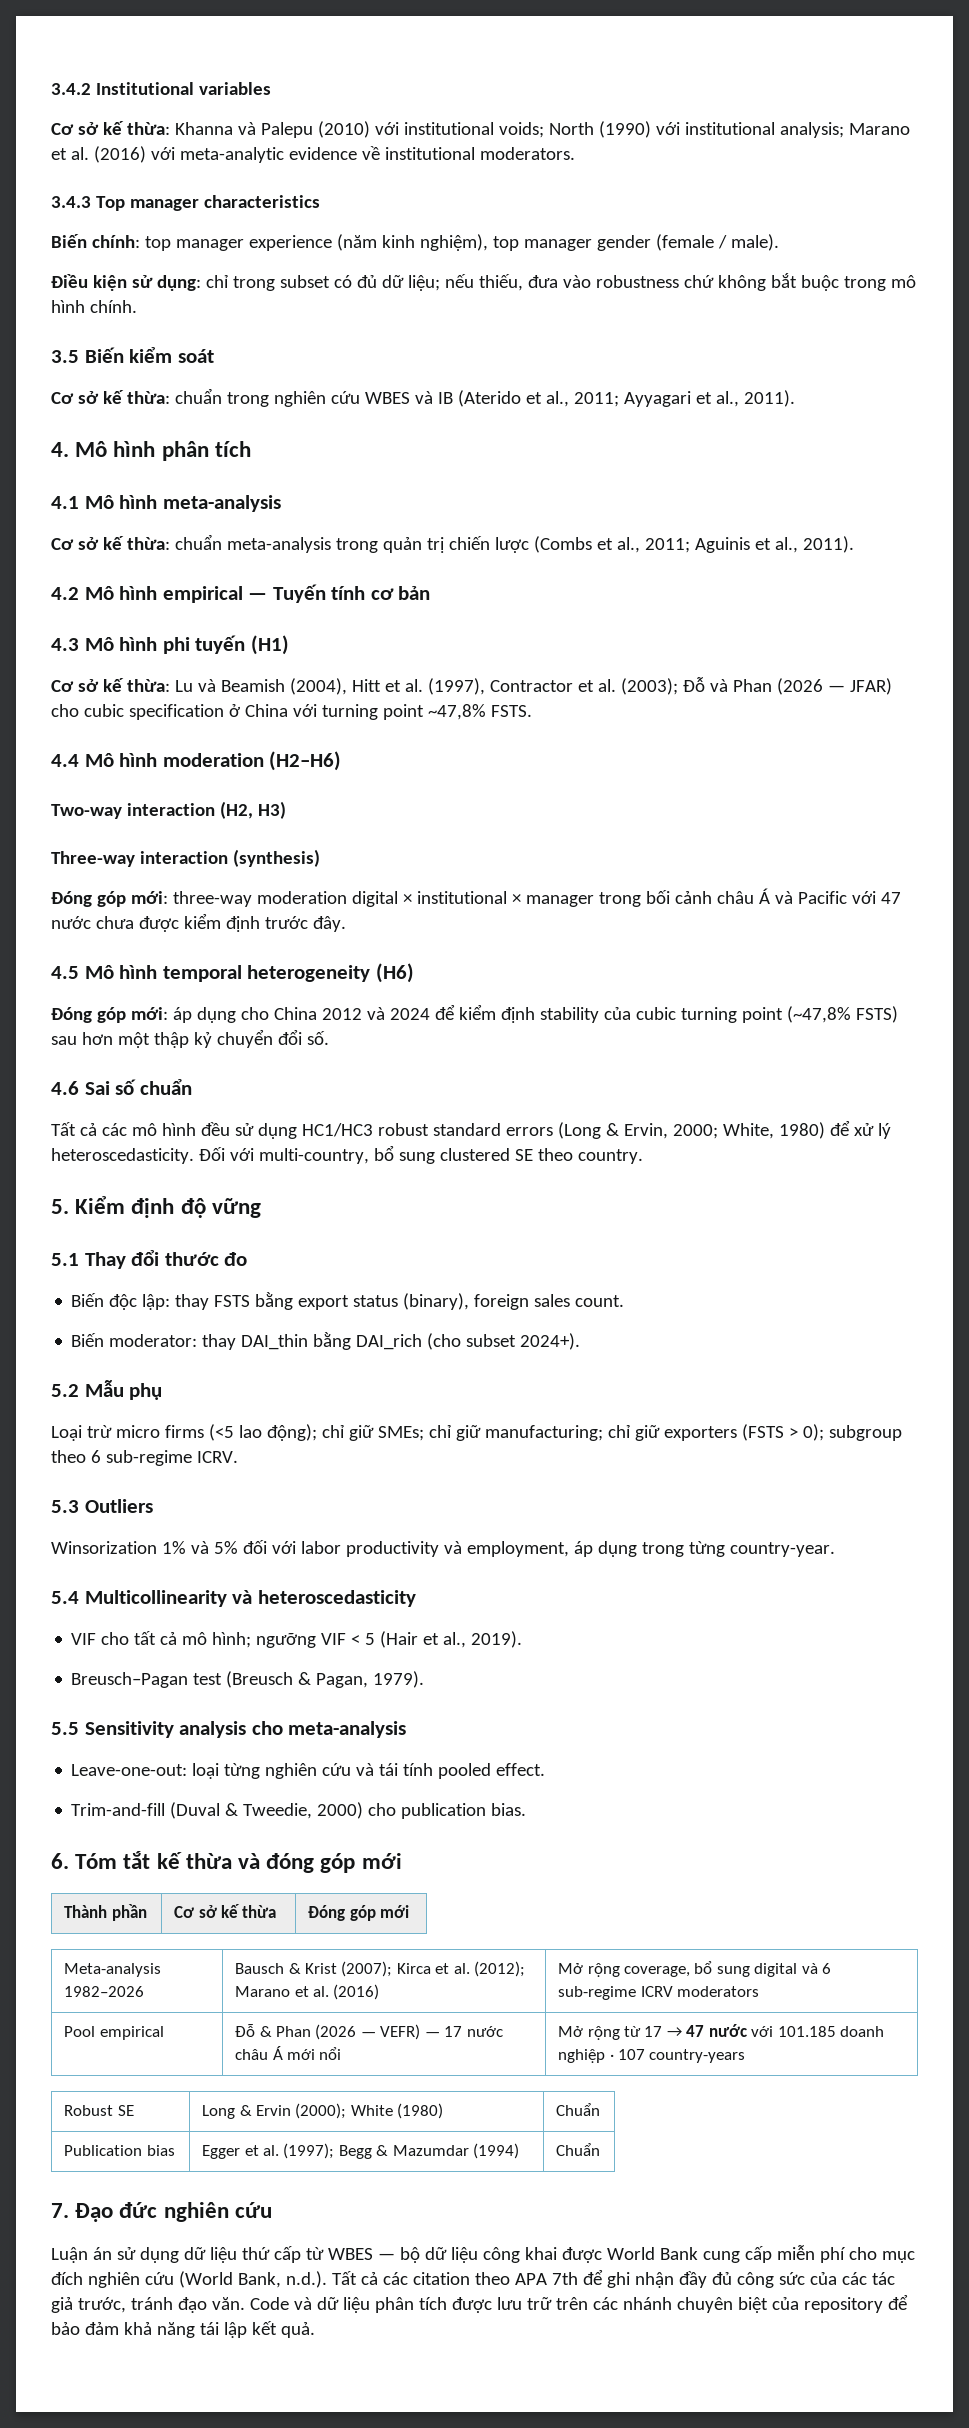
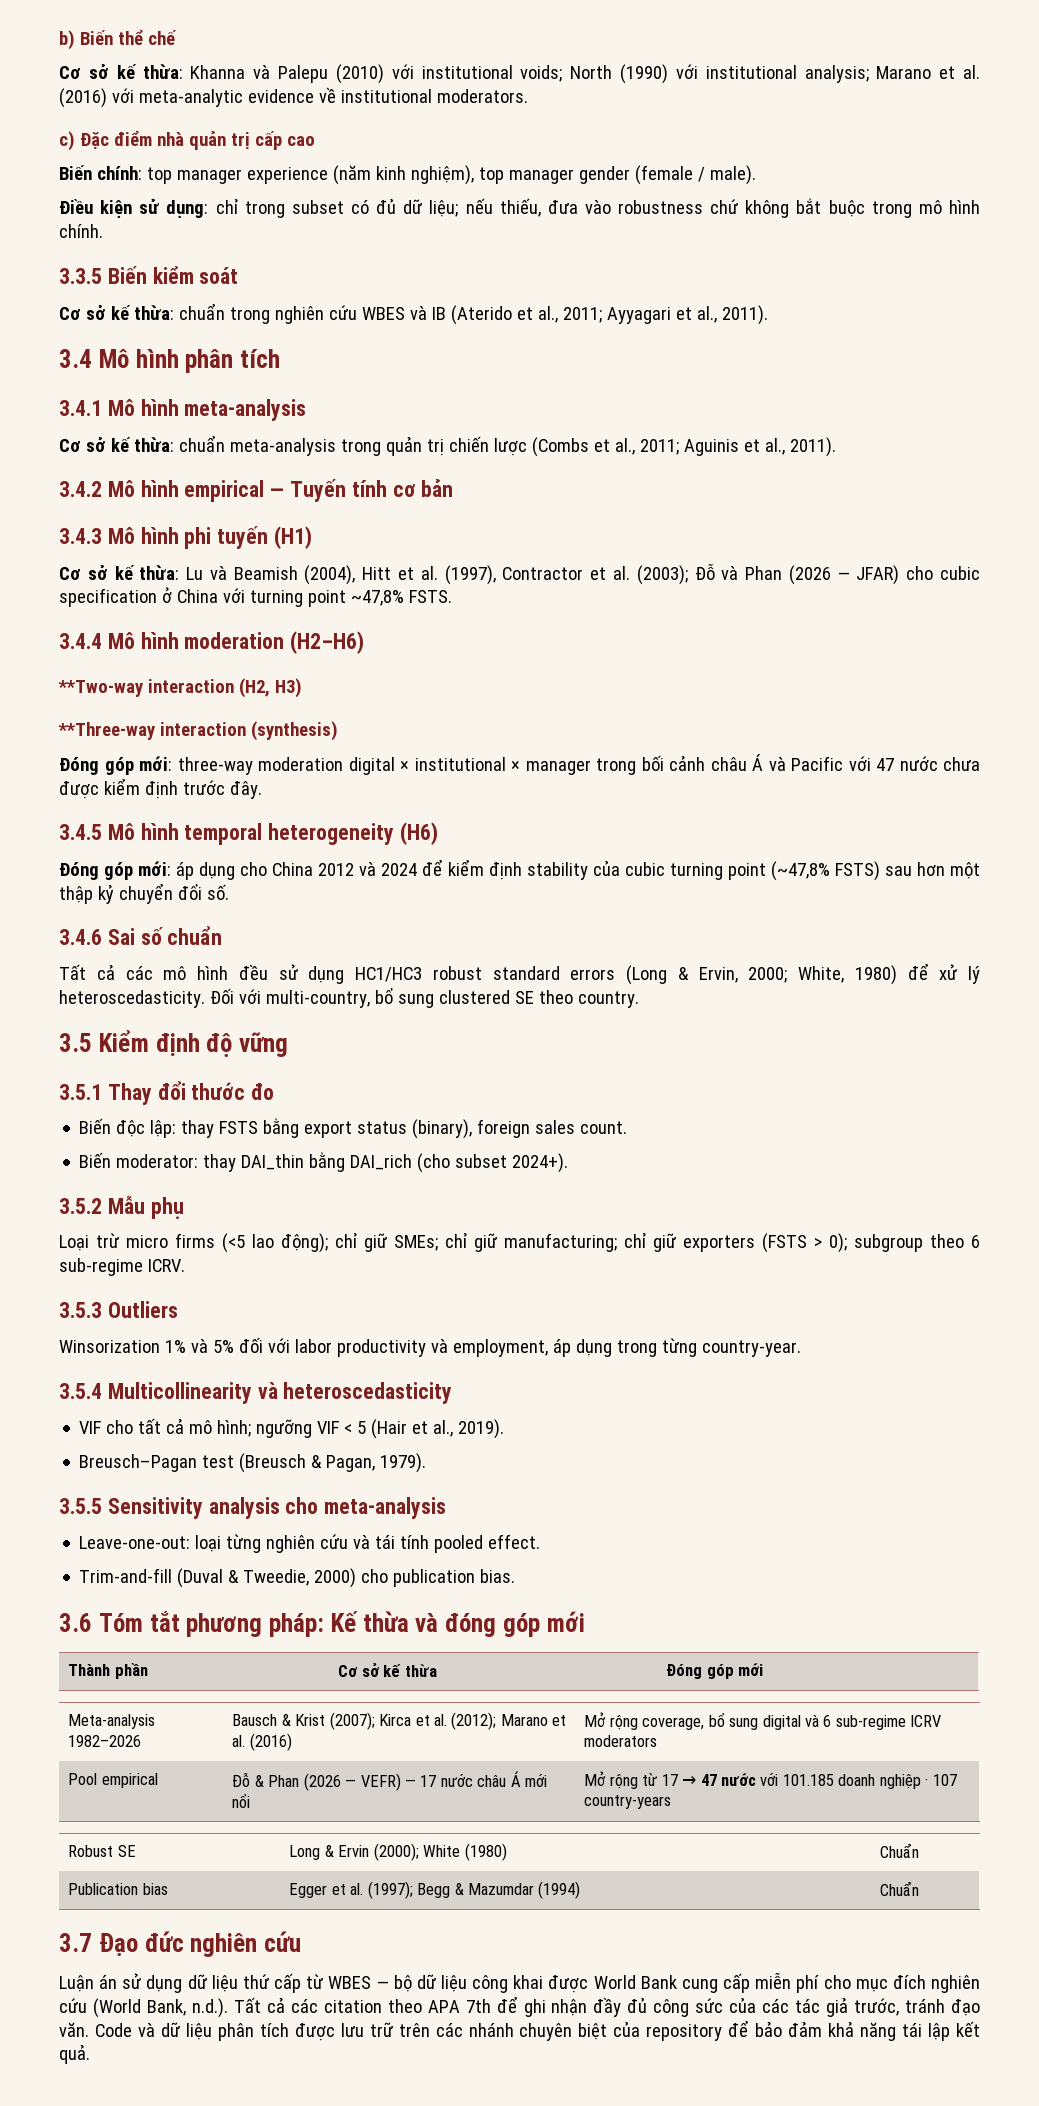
[51,82,271,95] 3.4.2 Institutional variables -> [59,29,177,50] b) Biến thể chế
[51,195,320,211] 3.4.3 Top manager characteristics -> [59,130,315,151] c) Đặc điểm nhà quản trị cấp cao
[51,350,79,363] 3.5 -> [59,268,102,284] 3.3.5
[51,442,69,457] 4. -> [59,349,92,368] 3.4
[51,496,79,509] 4.1 -> [59,400,102,416] 3.4.1
[51,587,79,600] 4.2 -> [59,481,102,497] 3.4.2
[51,638,79,651] 4.3 -> [59,528,102,544] 3.4.3
[51,754,79,767] 4.4 -> [59,633,102,649] 3.4.4
[51,804,122,819] Two-way -> [58,680,143,697] **Two-way
[51,851,135,867] Three-way -> [58,722,155,740] **Three-way
[51,966,79,979] 4.5 -> [59,824,102,840] 3.4.5
[51,1081,79,1095] 4.6 -> [59,929,102,945] 3.4.6
[51,1199,69,1214] 5. -> [59,1033,92,1052] 3.5
[51,1253,79,1266] 5.1 -> [59,1084,102,1100] 3.5.1
[51,1384,79,1397] 5.2 -> [59,1198,102,1214] 3.5.2
[51,1500,79,1513] 5.3 -> [59,1302,102,1318] 3.5.3
[51,1591,79,1604] 5.4 -> [59,1383,102,1399] 3.5.4
[51,1722,79,1735] 5.5 -> [59,1498,102,1514] 3.5.5
[51,1853,69,1869] 6. -> [59,1613,92,1632] 3.6
[156,1852,182,1869] kế -> [186,1611,358,1637] phương pháp: Kế
[51,2203,69,2218] 7. -> [59,1933,92,1952] 3.7

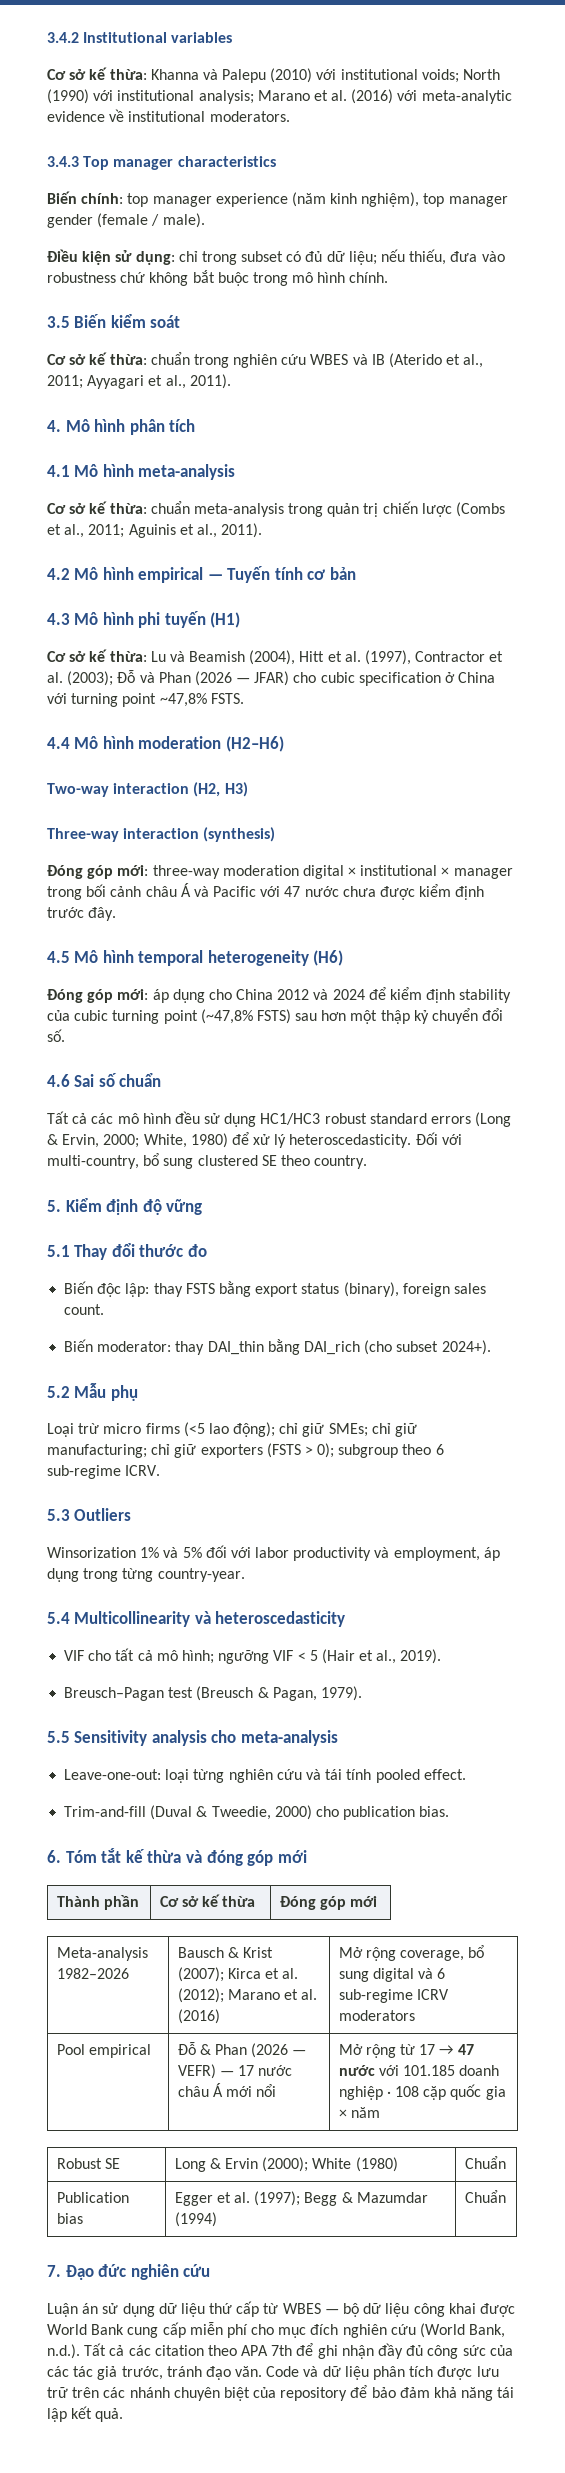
[59,29,177,50] b) Biến thể chế -> [47,32,233,43] 3.4.2 Institutional variables
[59,130,315,151] c) Đặc điểm nhà quản trị cấp cao -> [47,156,276,170] 3.4.3 Top manager characteristics
[59,268,102,284] 3.3.5 -> [47,316,70,328] 3.5
[59,349,92,368] 3.4 -> [47,420,61,432] 4.
[59,400,102,416] 3.4.1 -> [47,465,70,477] 4.1
[59,481,102,497] 3.4.2 -> [47,568,70,580] 4.2
[59,528,102,544] 3.4.3 -> [47,613,70,625] 4.3
[59,633,102,649] 3.4.4 -> [47,737,70,749] 4.4
[58,680,143,697] **Two-way -> [47,783,109,797] Two-way
[58,722,155,740] **Three-way -> [47,828,119,842] Three-way
[59,824,102,840] 3.4.5 -> [47,951,70,963] 4.5
[59,929,102,945] 3.4.6 -> [47,1074,70,1087] 4.6
[59,1033,92,1052] 3.5 -> [47,1200,61,1212] 5.
[59,1084,102,1100] 3.5.1 -> [47,1245,70,1257] 5.1
[59,1198,102,1214] 3.5.2 -> [47,1386,70,1398] 5.2
[59,1302,102,1318] 3.5.3 -> [47,1509,70,1521] 5.3
[59,1383,102,1399] 3.5.4 -> [47,1612,70,1624] 5.4
[59,1498,102,1514] 3.5.5 -> [47,1731,70,1743] 5.5
[59,1613,92,1632] 3.6 -> [47,1850,61,1863] 6.
[186,1611,358,1637] phương pháp: Kế -> [125,1849,145,1863] kế
[932,1774,957,1786] [584,1795,672,1809] 107 country-years -> [395,2084,506,2100] [338,2107,380,2118] 108 cặp quốc gia × năm
[59,1933,92,1952] 3.7 -> [47,2265,61,2277] 7.

